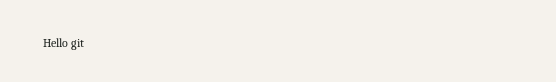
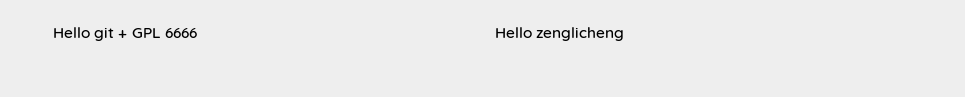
(85, 44) none -> [118,28,197,38] [495,27,625,41] + GPL 6666 // Hello zenglicheng

